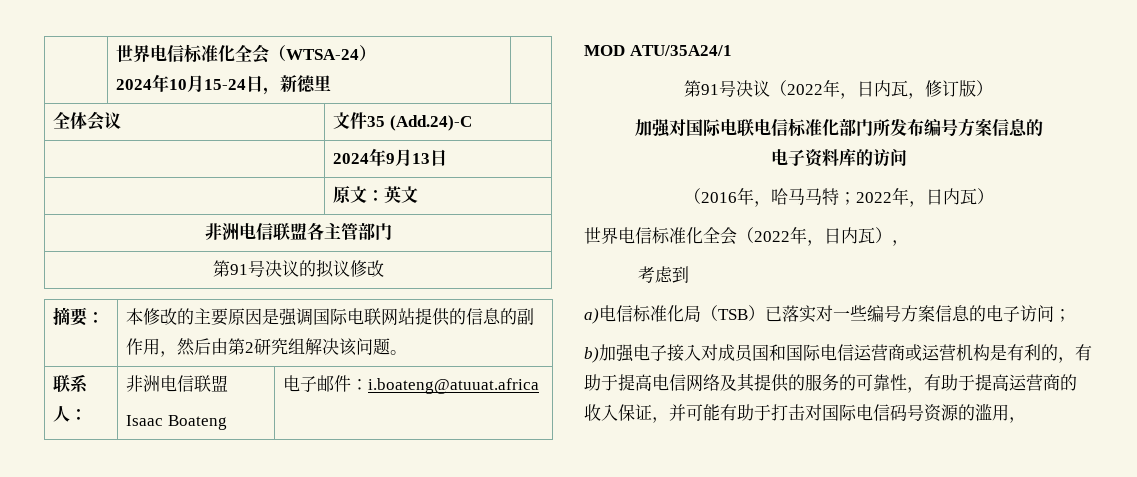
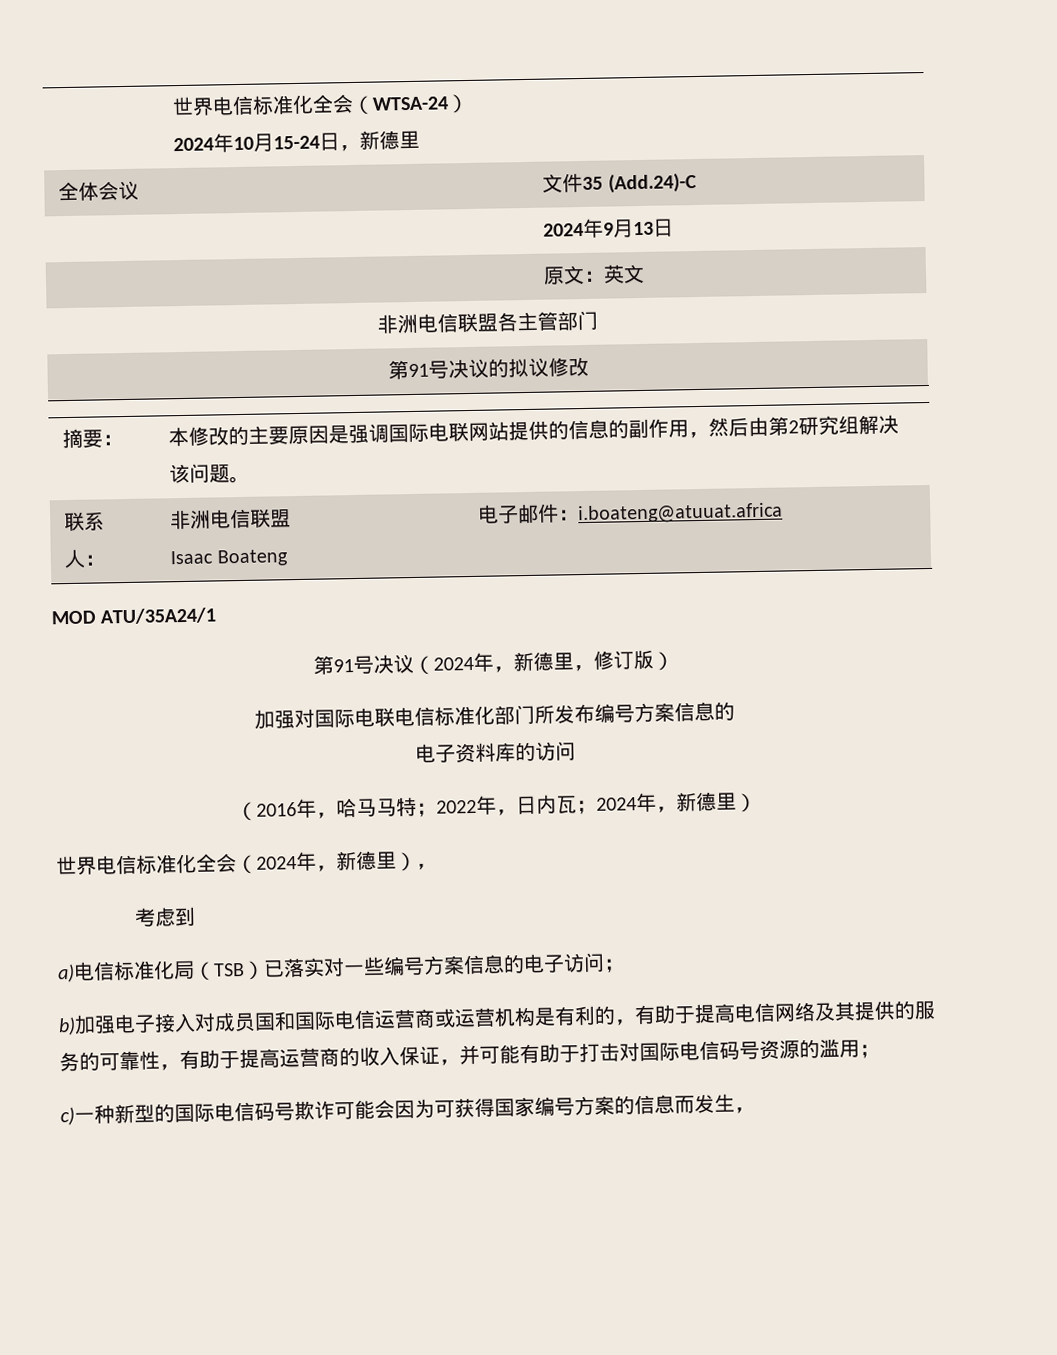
[787,79,908,99] 2022年，日内瓦 -> [433,651,574,673] 2024年，新德里
(977, 196) none -> [576,791,737,815] ；2024年，新德里
[754,226,875,246] 2022年，日内瓦 -> [256,850,397,872] 2024年，新德里
(1009, 412) none -> [859,1043,880,1059] [60,1093,735,1126] ； // c)一种新型的国际电信码号欺诈可能会因为可获得国家编号方案的信息而发生

